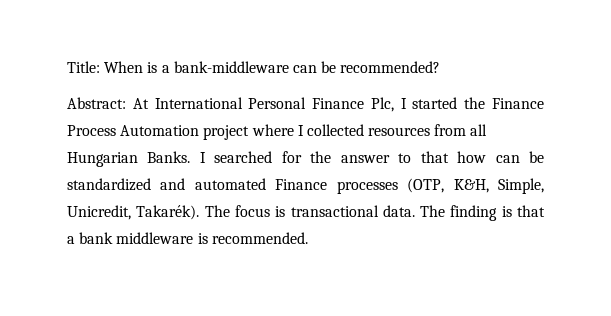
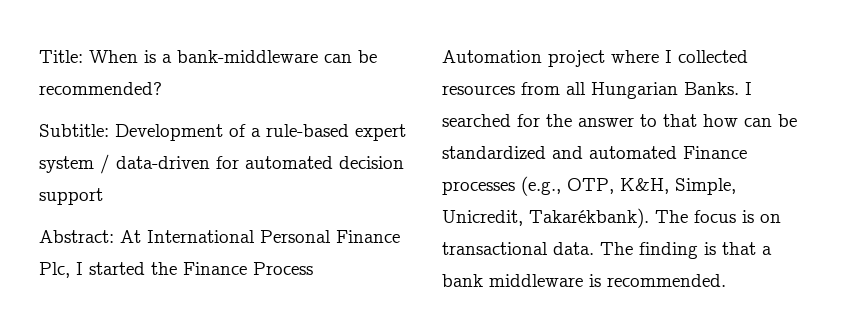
(441, 67) none -> [39,124,406,141] [39,154,404,174] [39,188,103,205] // Subtitle: Development of a rule-based expert system / data-driven for automated decision support
[407,178,445,193] (OTP, -> [521,176,614,196] (e.g., OTP,
[136,205,200,220] Takarék). -> [529,208,649,228] Takarékbank).
(286, 211) none -> [760,214,781,223] on

